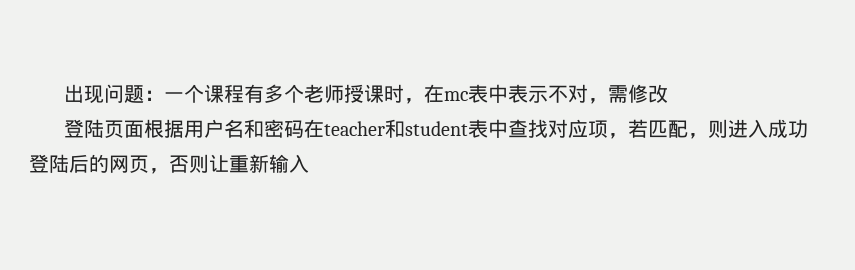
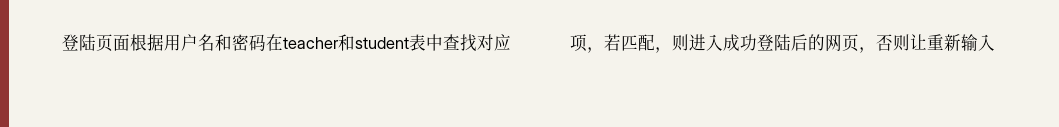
[64,84,669,104] 出现问题：一个课程有多个老师授课时，在mc表中表示不对，需修改 // -> (62, 42) none

